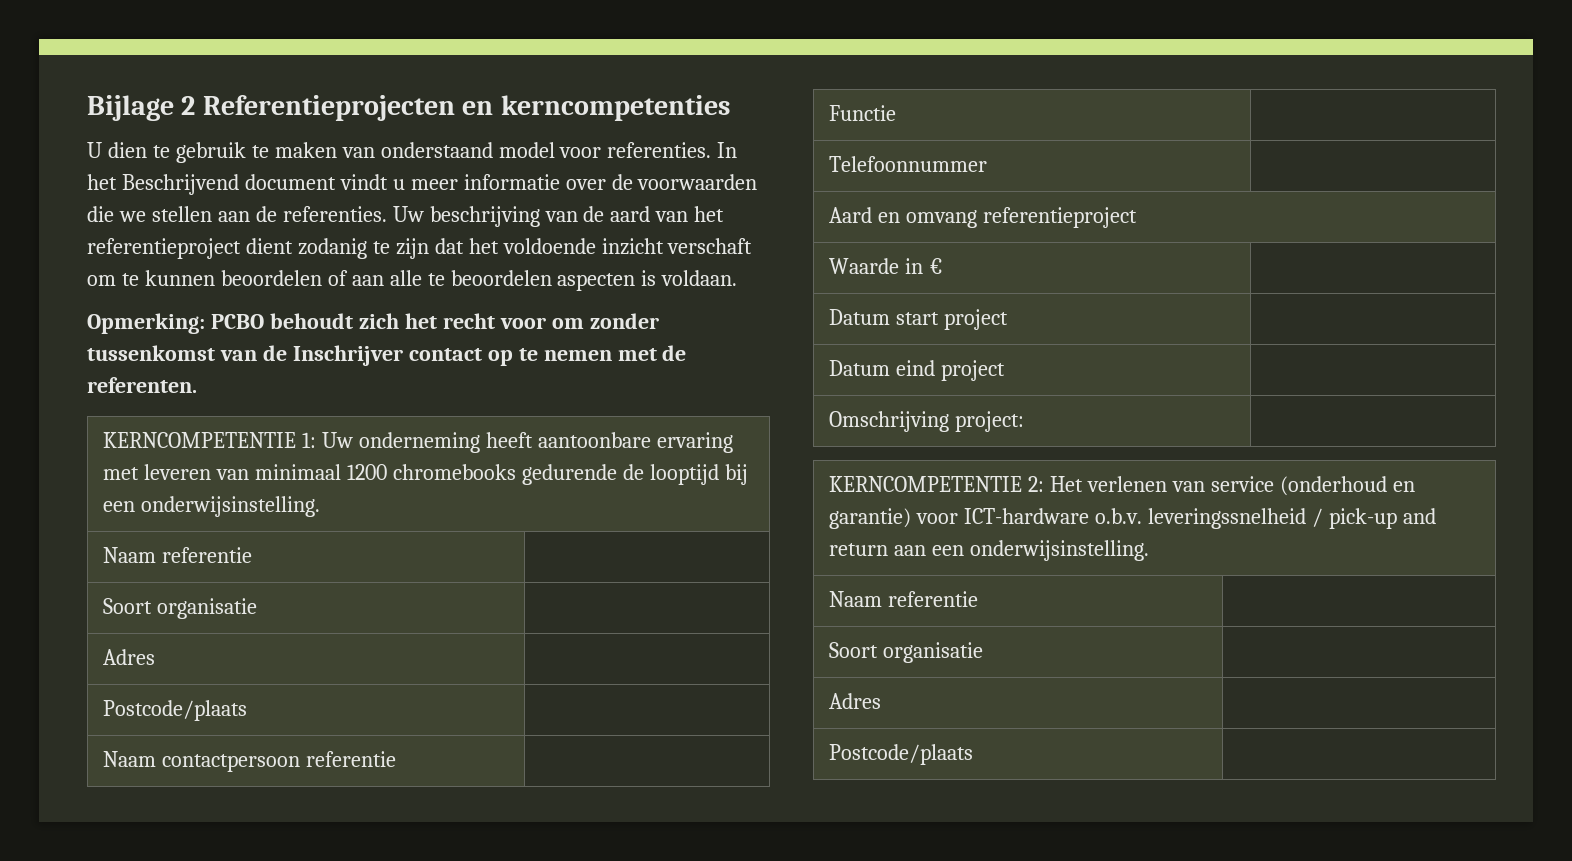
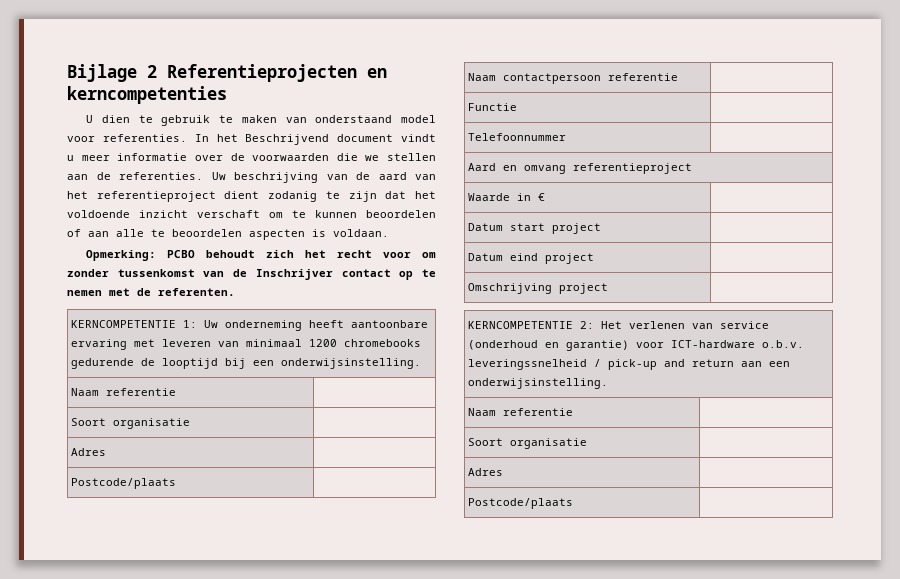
[955,411,1025,432] project: -> [559,283,609,294] project

